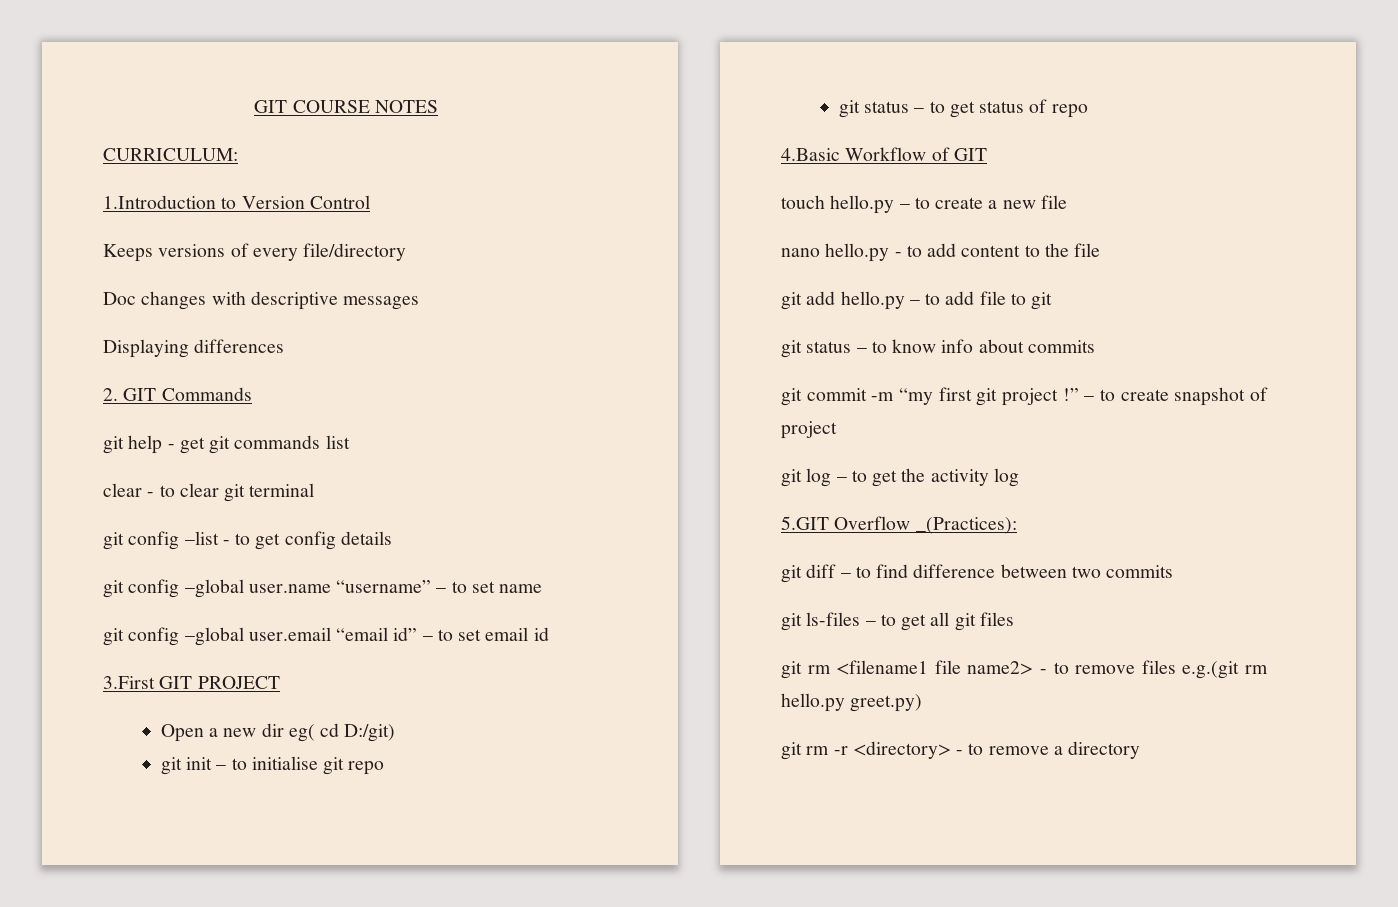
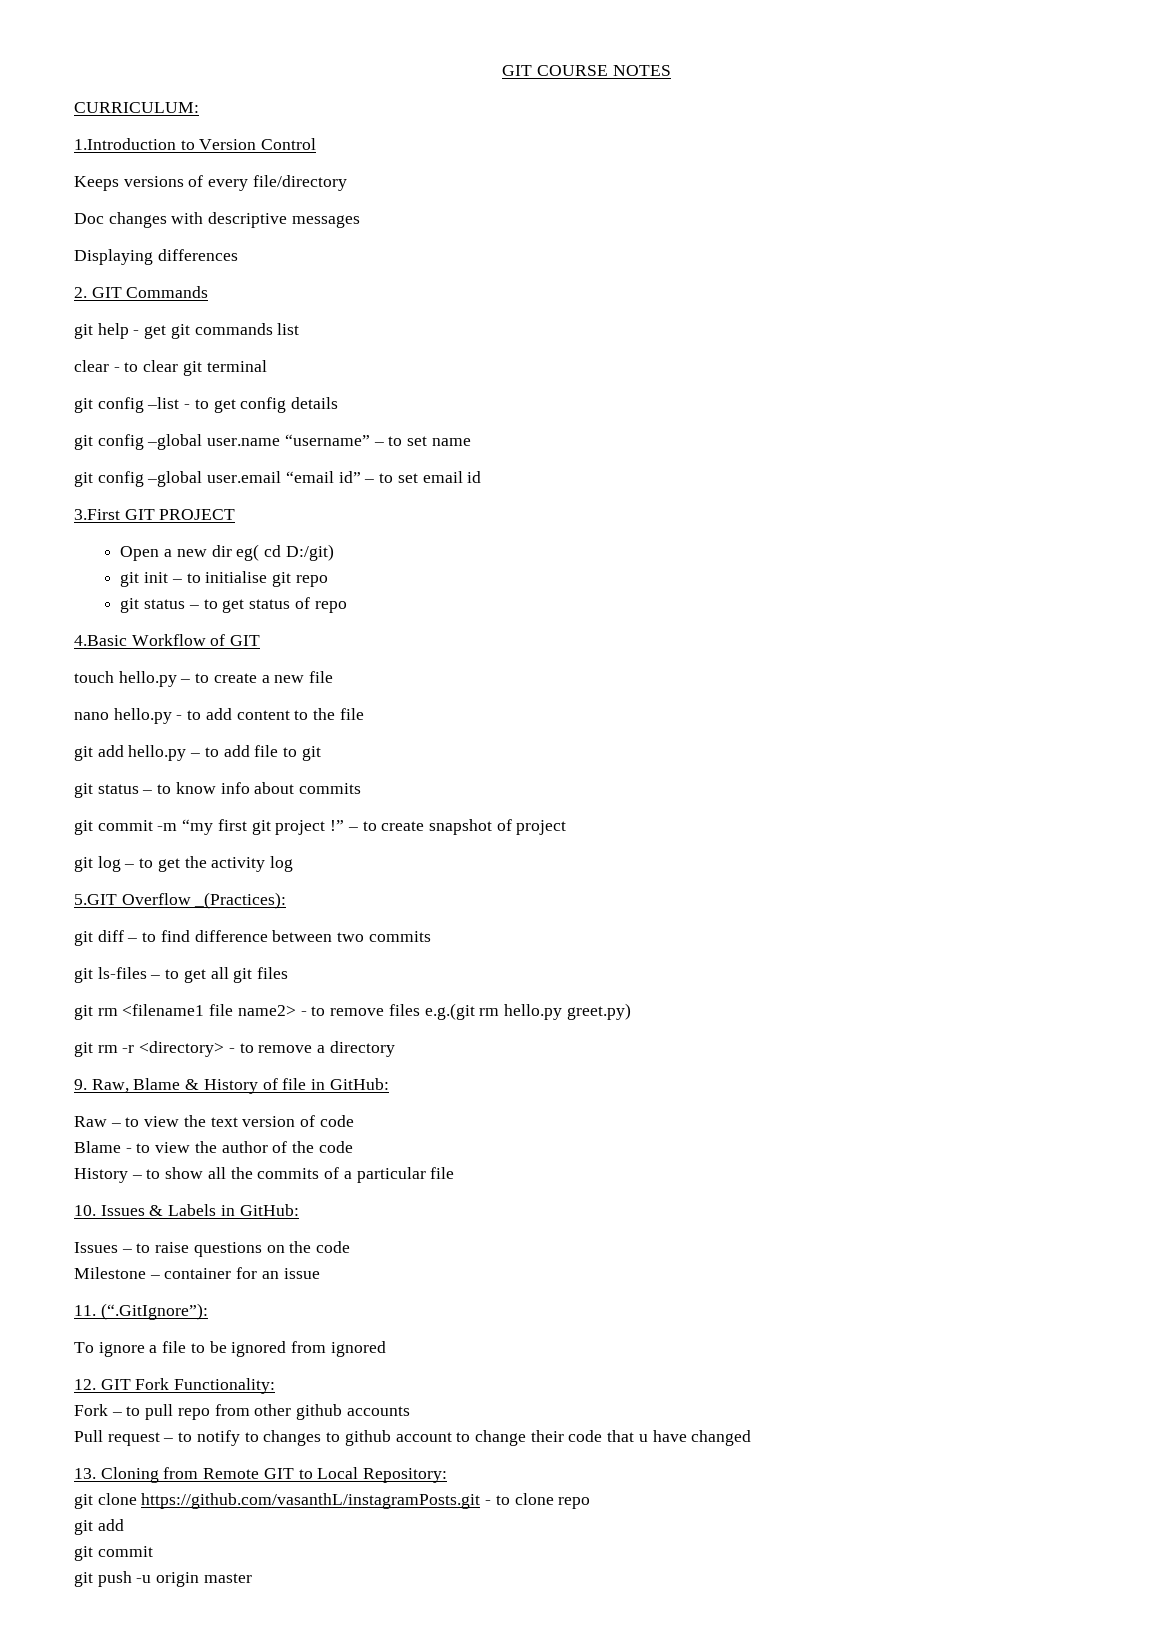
(1141, 750) none -> [74,1078,389,1094] [74,1115,354,1127] [74,1141,353,1153] [74,1167,455,1183] [74,1204,299,1216] [74,1241,351,1257] [74,1267,320,1279] [74,1303,208,1320] [74,1341,386,1357] [74,1378,276,1394] [74,1404,410,1420] [74,1430,752,1446] [74,1467,448,1483] [74,1493,591,1509] [74,1519,124,1535] [74,1546,153,1561] [74,1571,252,1587] // 9. Raw, Blame & History of file in GitHub: // Raw – to view the text version of code // Blame - to view the author of the code // History – to show all the commits of a particular file // 10. Issues & Labels in GitHub: // Issues – to raise questions on the code // Milestone – container for an issue // 11. (“.GitIgnore”): // To ignore a file to be ignored from ignored // 12. GIT Fork Functionality: // Fork – to pull repo from other github accounts // Pull request – to notify to changes to github account to change their code that u have changed // 13. Cloning from Remote GIT to Local Repository: // git clone https://github.com/vasanthL/instagramPosts.git - to clone repo // git add // git commit // git push -u origin master

